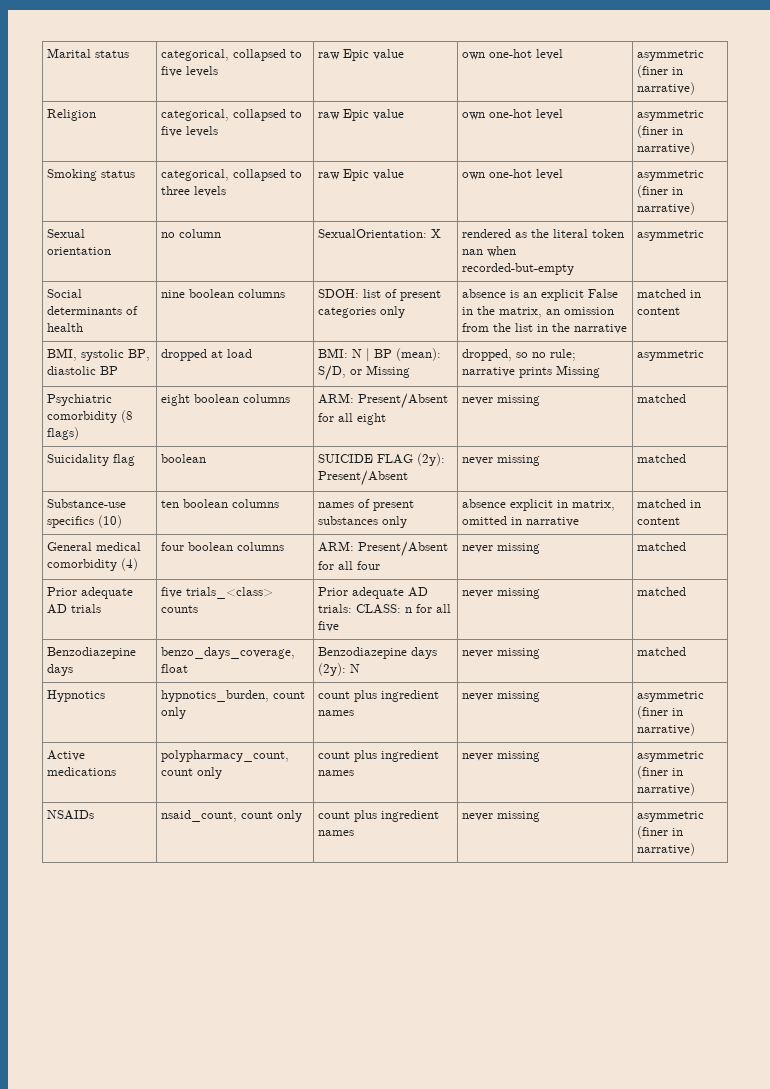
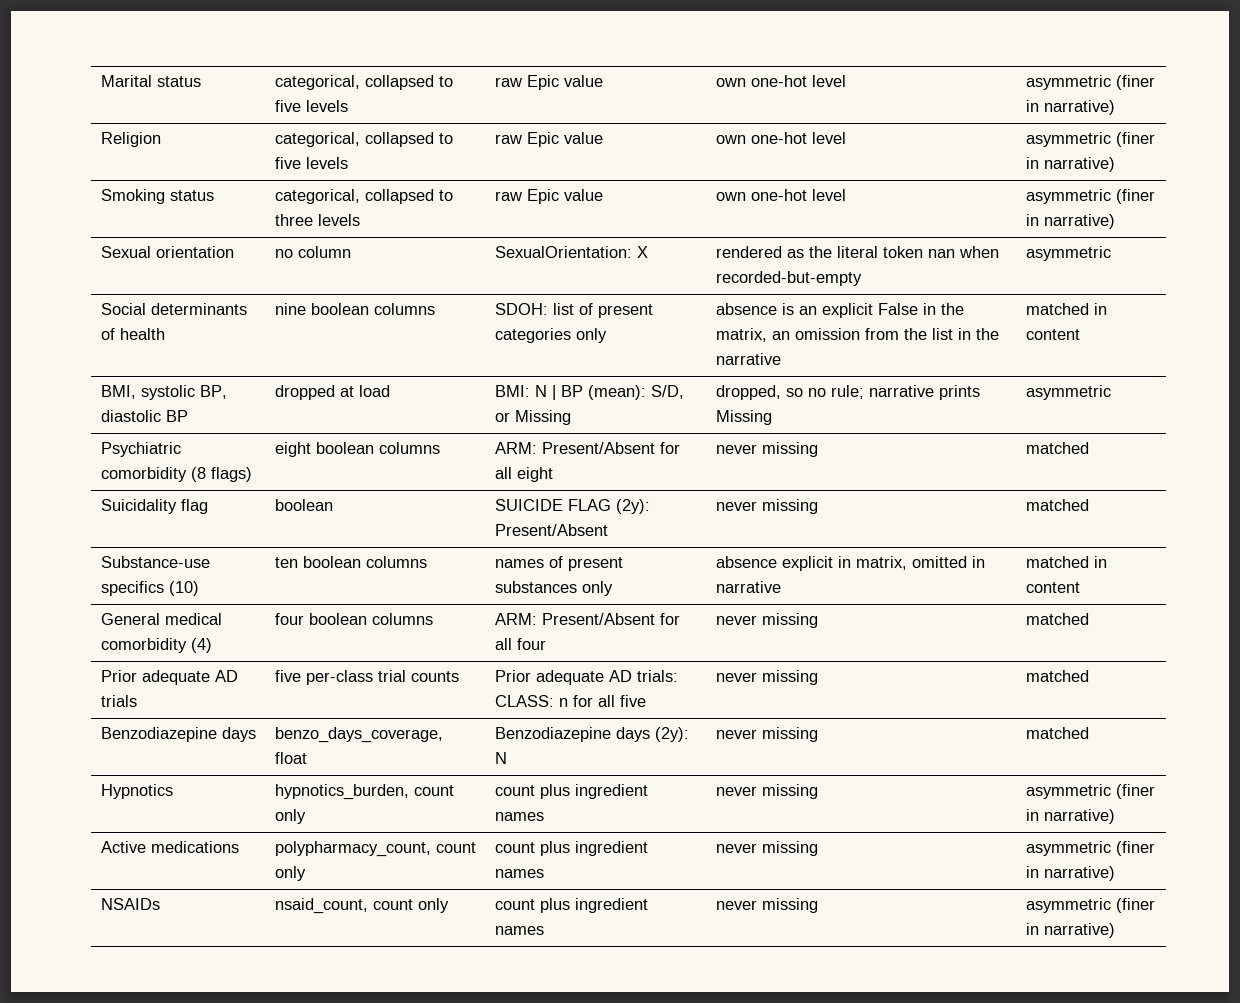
[186,587,274,599] trials_<class> -> [305,670,406,685] per-class trial

